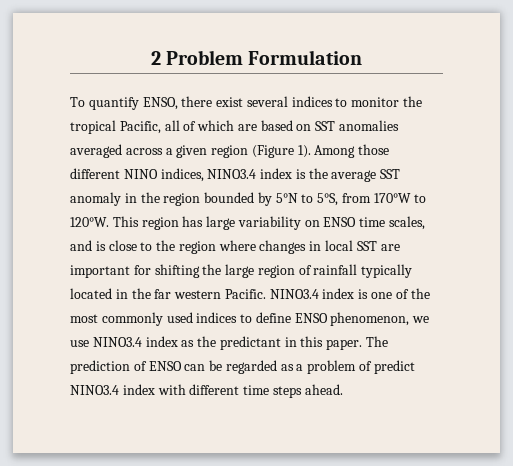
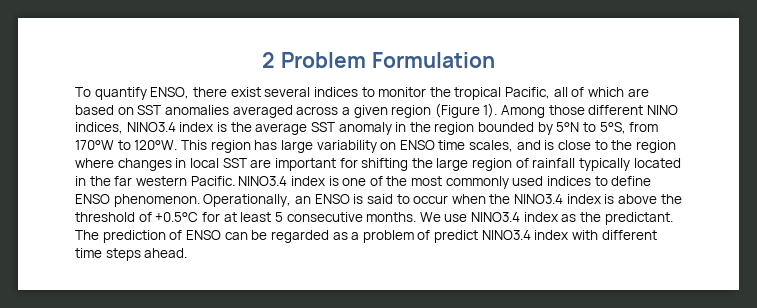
[330,312,430,326] phenomenon, we -> [113,194,682,207] [75,212,441,222] phenomenon. Operationally, an ENSO is said to occur when the NINO3.4 index is above the threshold of +0.5°C for at least 5 consecutive months. We
[219,336,363,350] predictant in this paper. -> [604,212,673,225] predictant.

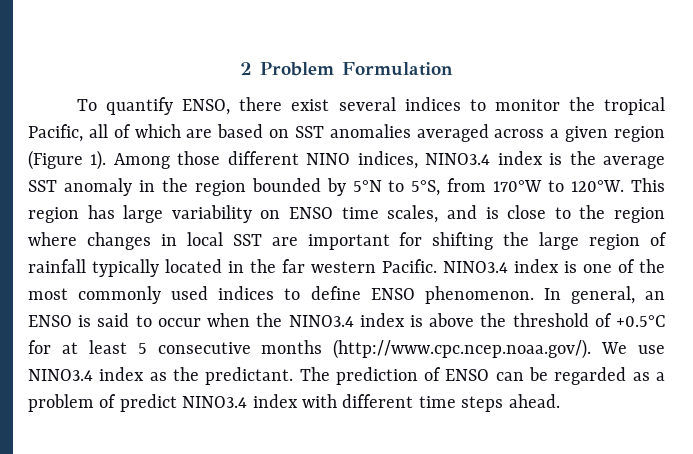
[203,194,292,207] Operationally, -> [543,286,635,304] In general,
[366,212,417,222] months. -> [261,339,592,359] months (http://www.cpc.ncep.noaa.gov/).

